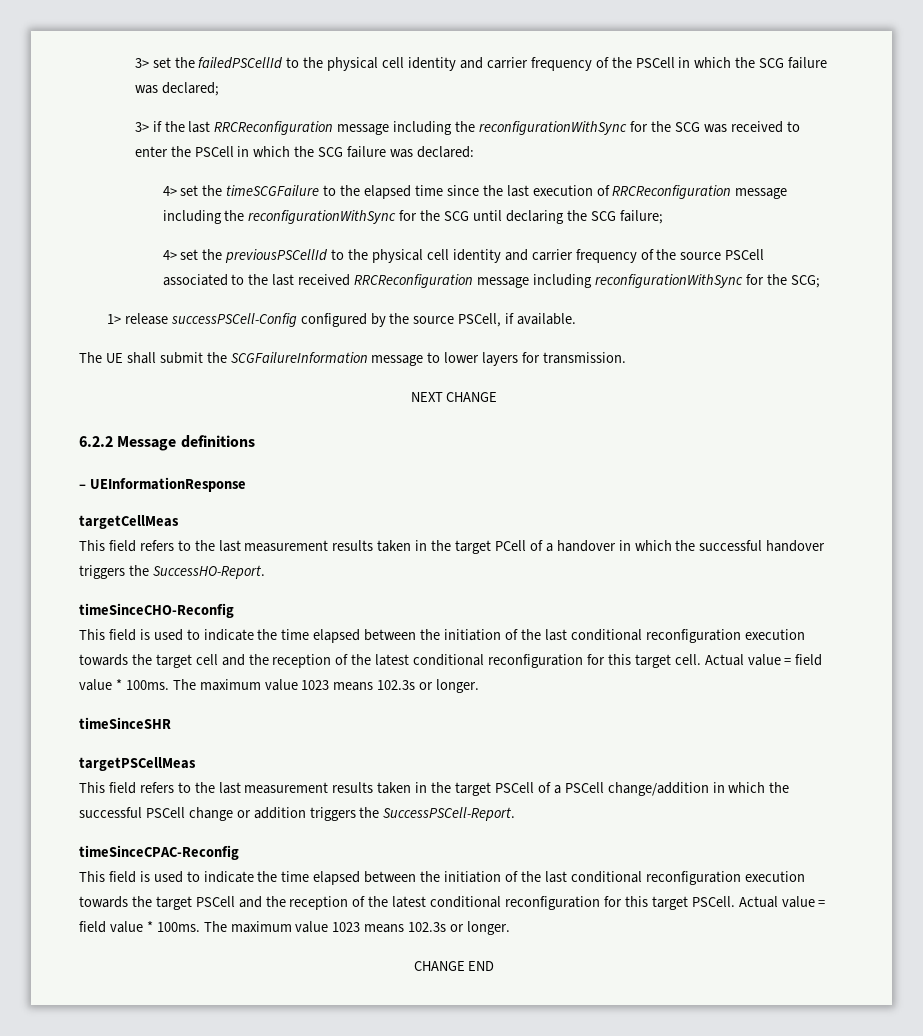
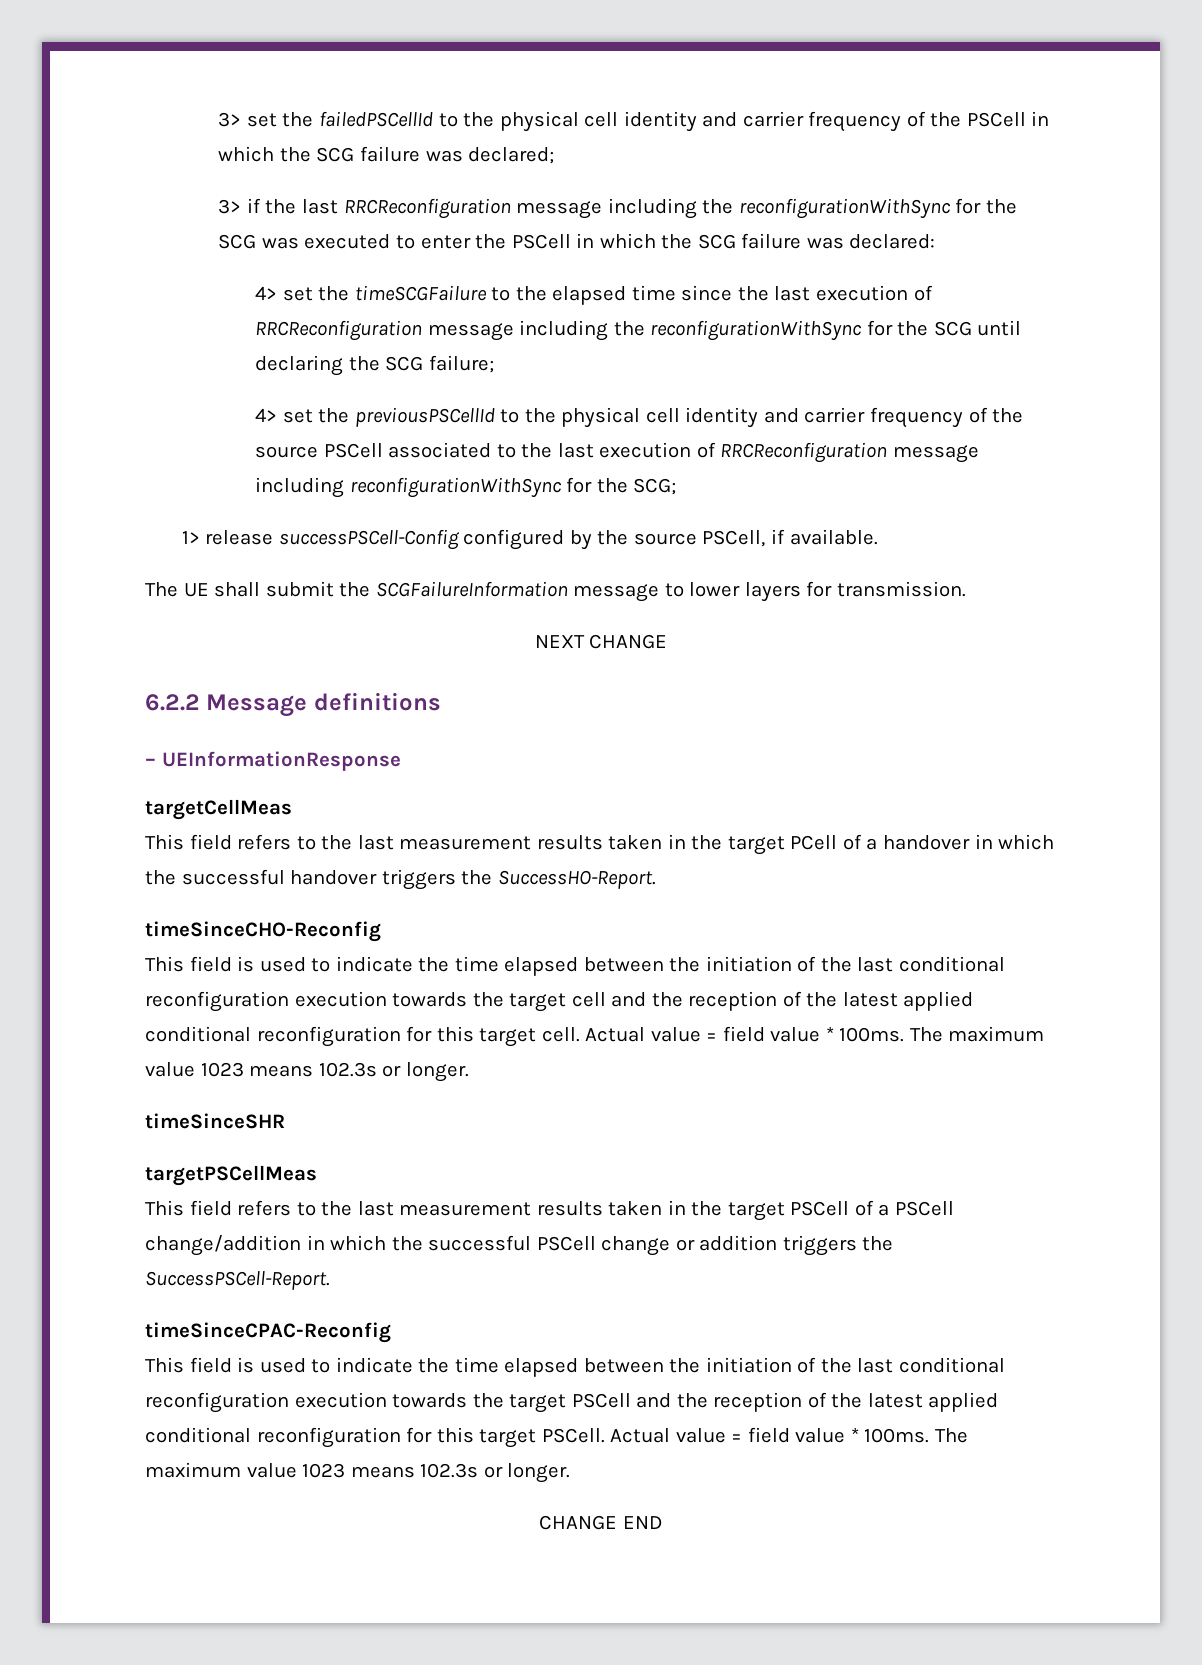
[730,121,783,133] received -> [304,234,391,249] executed
[298,274,351,286] received -> [599,442,716,458] execution of
(410, 660) none -> [903,991,974,1011] applied
(427, 902) none -> [928,1392,999,1412] applied

